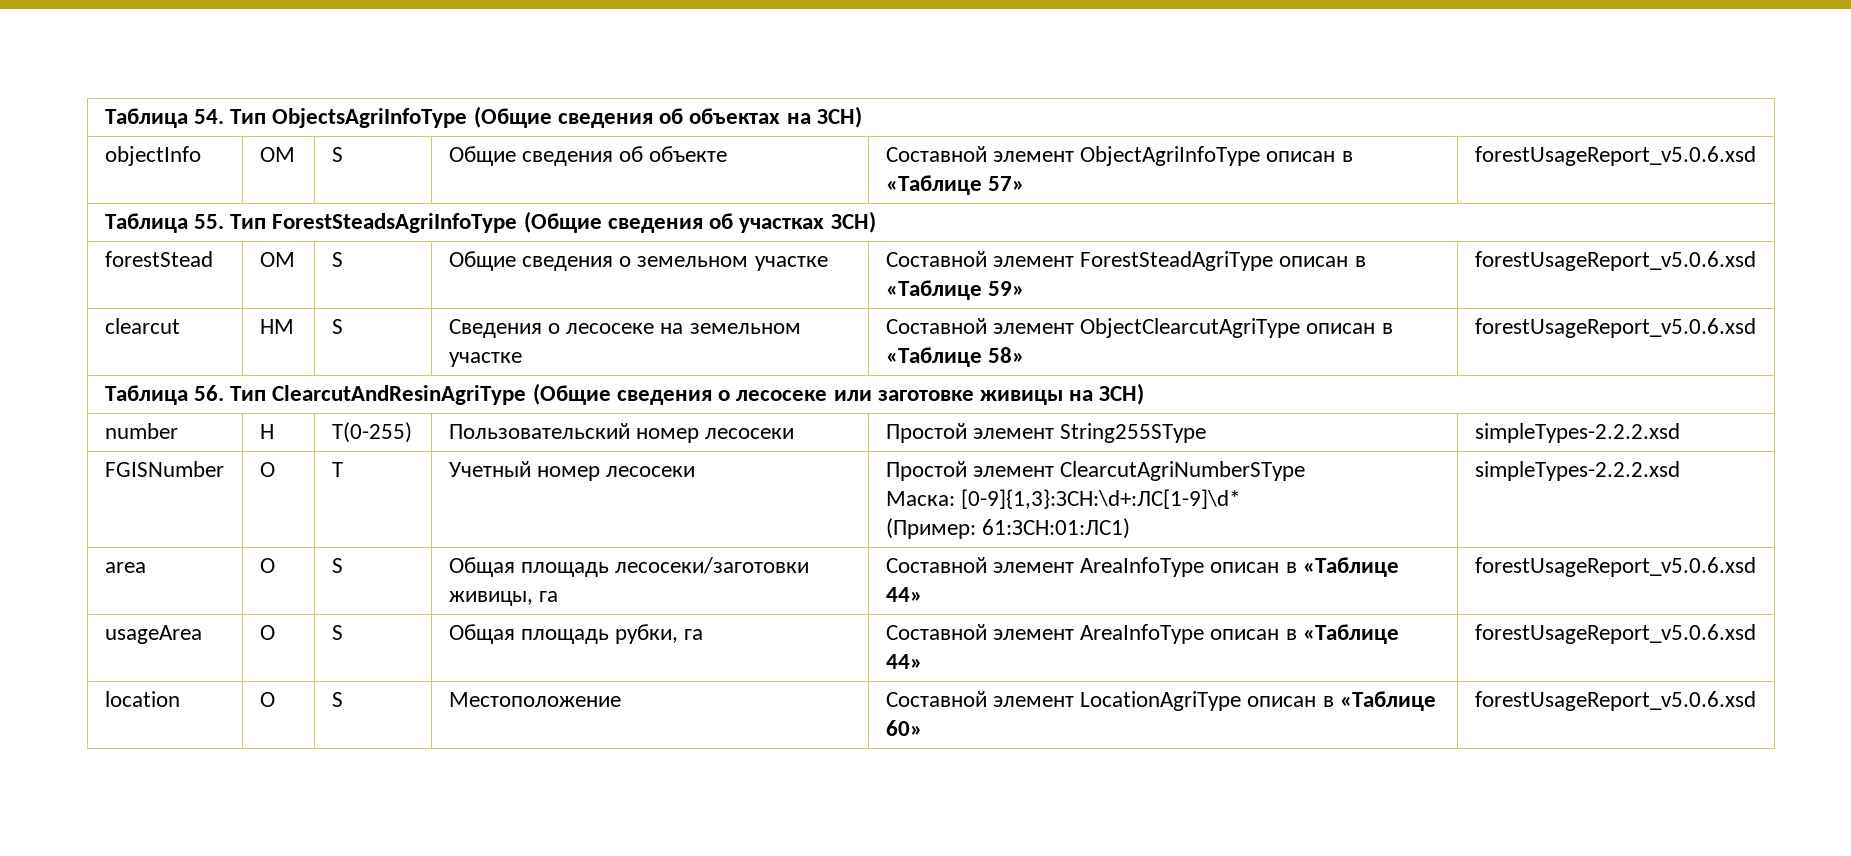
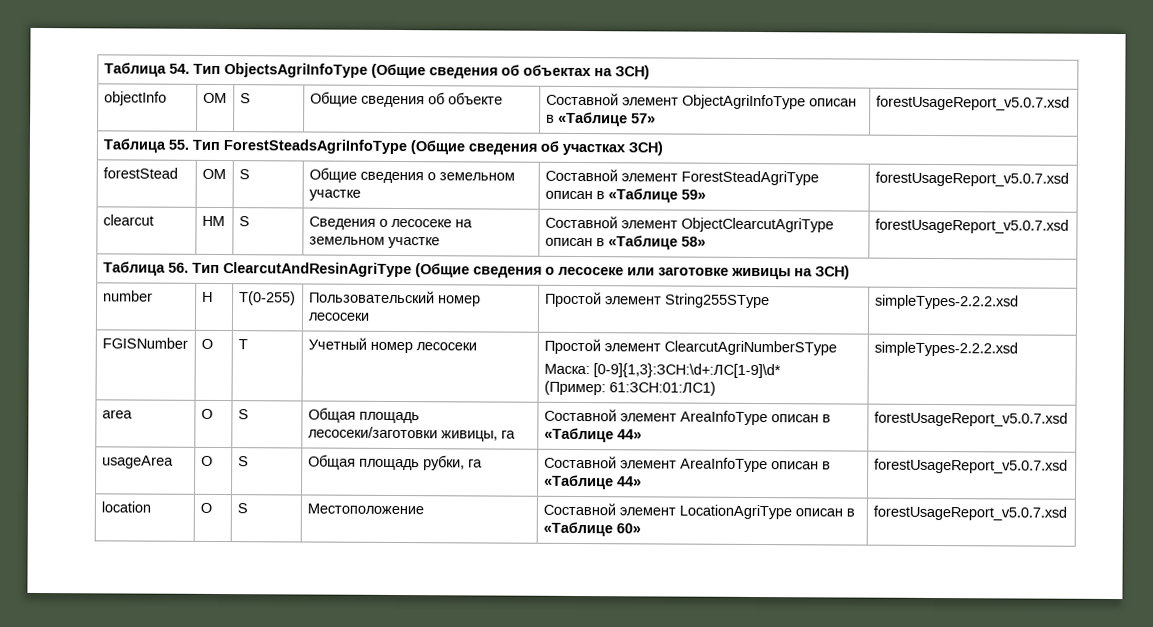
[1474,146,1756,166] forestUsageReport_v5.0.6.xsd -> [875,95,1070,111] forestUsageReport_v5.0.7.xsd
[1474,251,1756,271] forestUsageReport_v5.0.6.xsd -> [874,171,1069,187] forestUsageReport_v5.0.7.xsd
[1474,318,1756,338] forestUsageReport_v5.0.6.xsd -> [874,218,1069,234] forestUsageReport_v5.0.7.xsd
[1474,557,1756,577] forestUsageReport_v5.0.6.xsd -> [873,411,1068,427] forestUsageReport_v5.0.7.xsd
[1474,624,1756,644] forestUsageReport_v5.0.6.xsd -> [873,458,1068,474] forestUsageReport_v5.0.7.xsd
[1474,691,1756,711] forestUsageReport_v5.0.6.xsd -> [872,505,1067,521] forestUsageReport_v5.0.7.xsd

